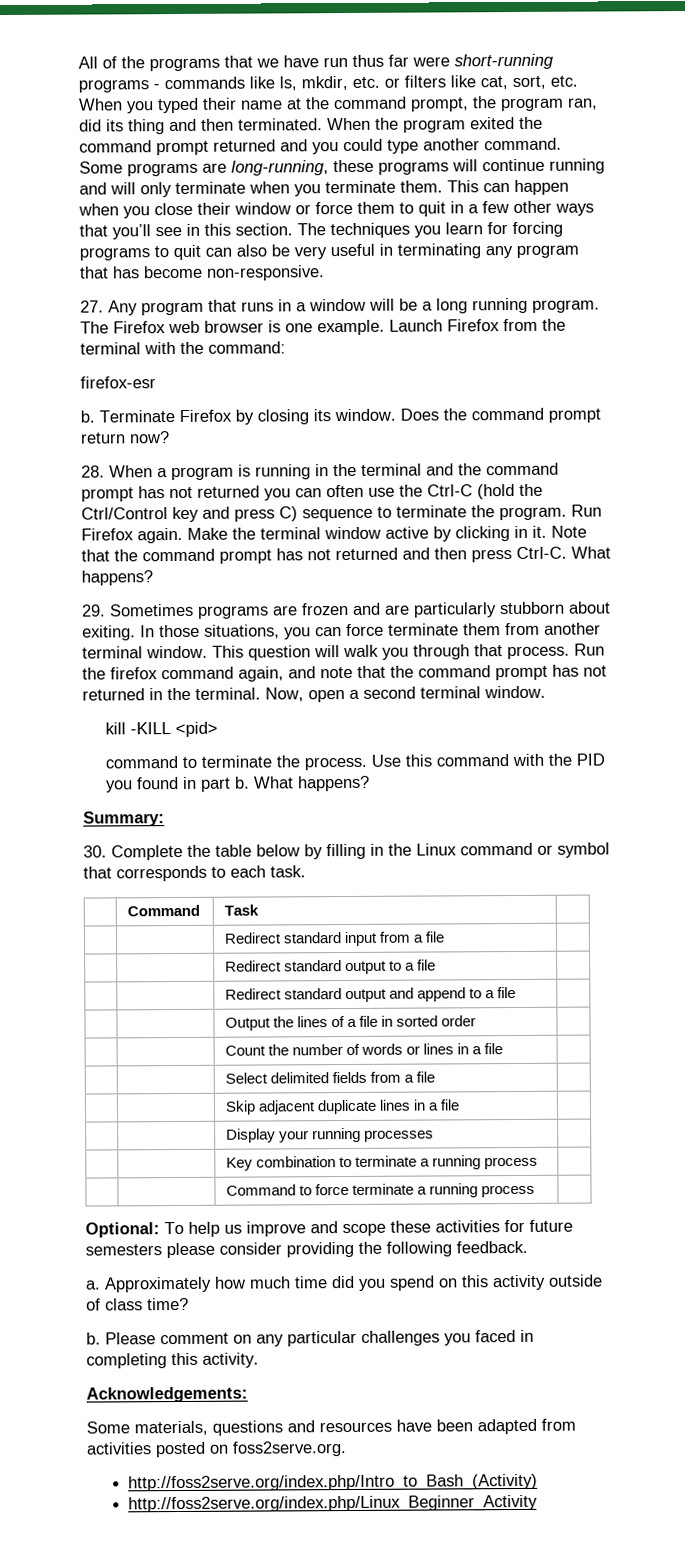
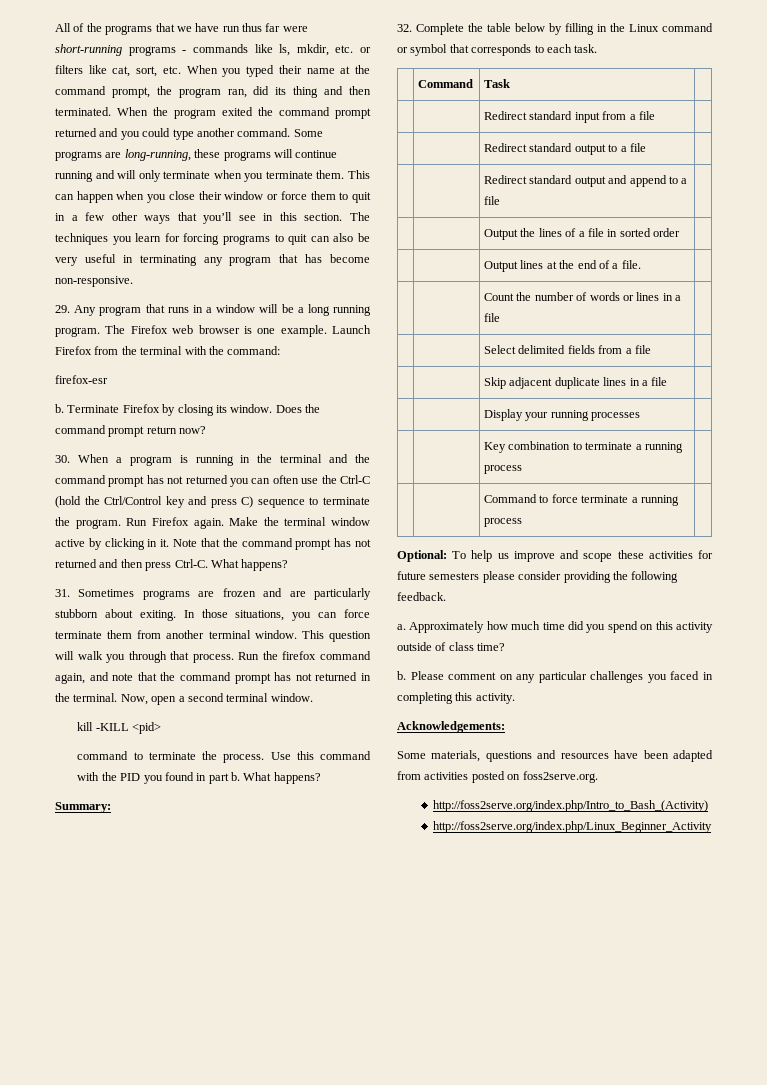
[80,300,104,313] 27. -> [55,305,70,313] 29.
[81,465,105,478] 28. -> [55,455,70,463] 30.
[81,604,106,617] 29. -> [55,589,70,597] 31.
[83,845,107,858] 30. -> [397,24,412,32] 32.
(477, 1021) none -> [484,260,641,272] // | | Output lines at the end of a file. |

